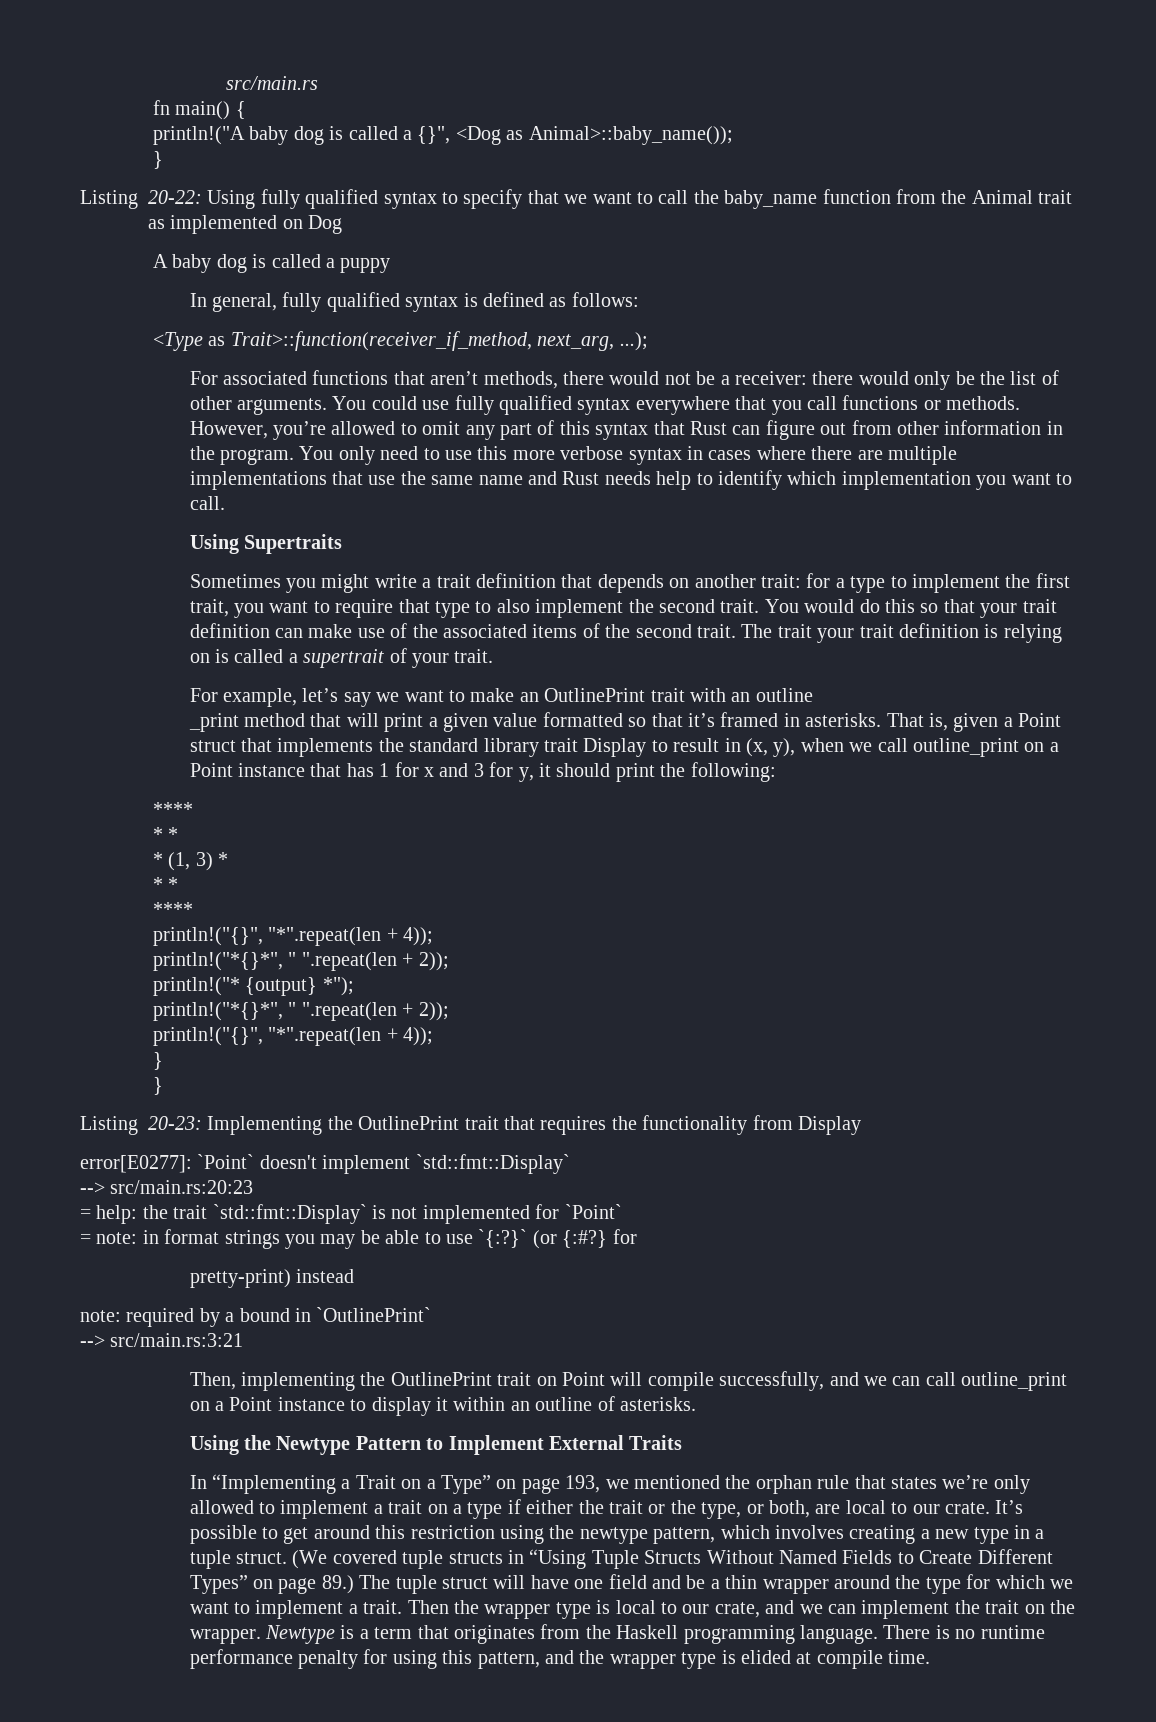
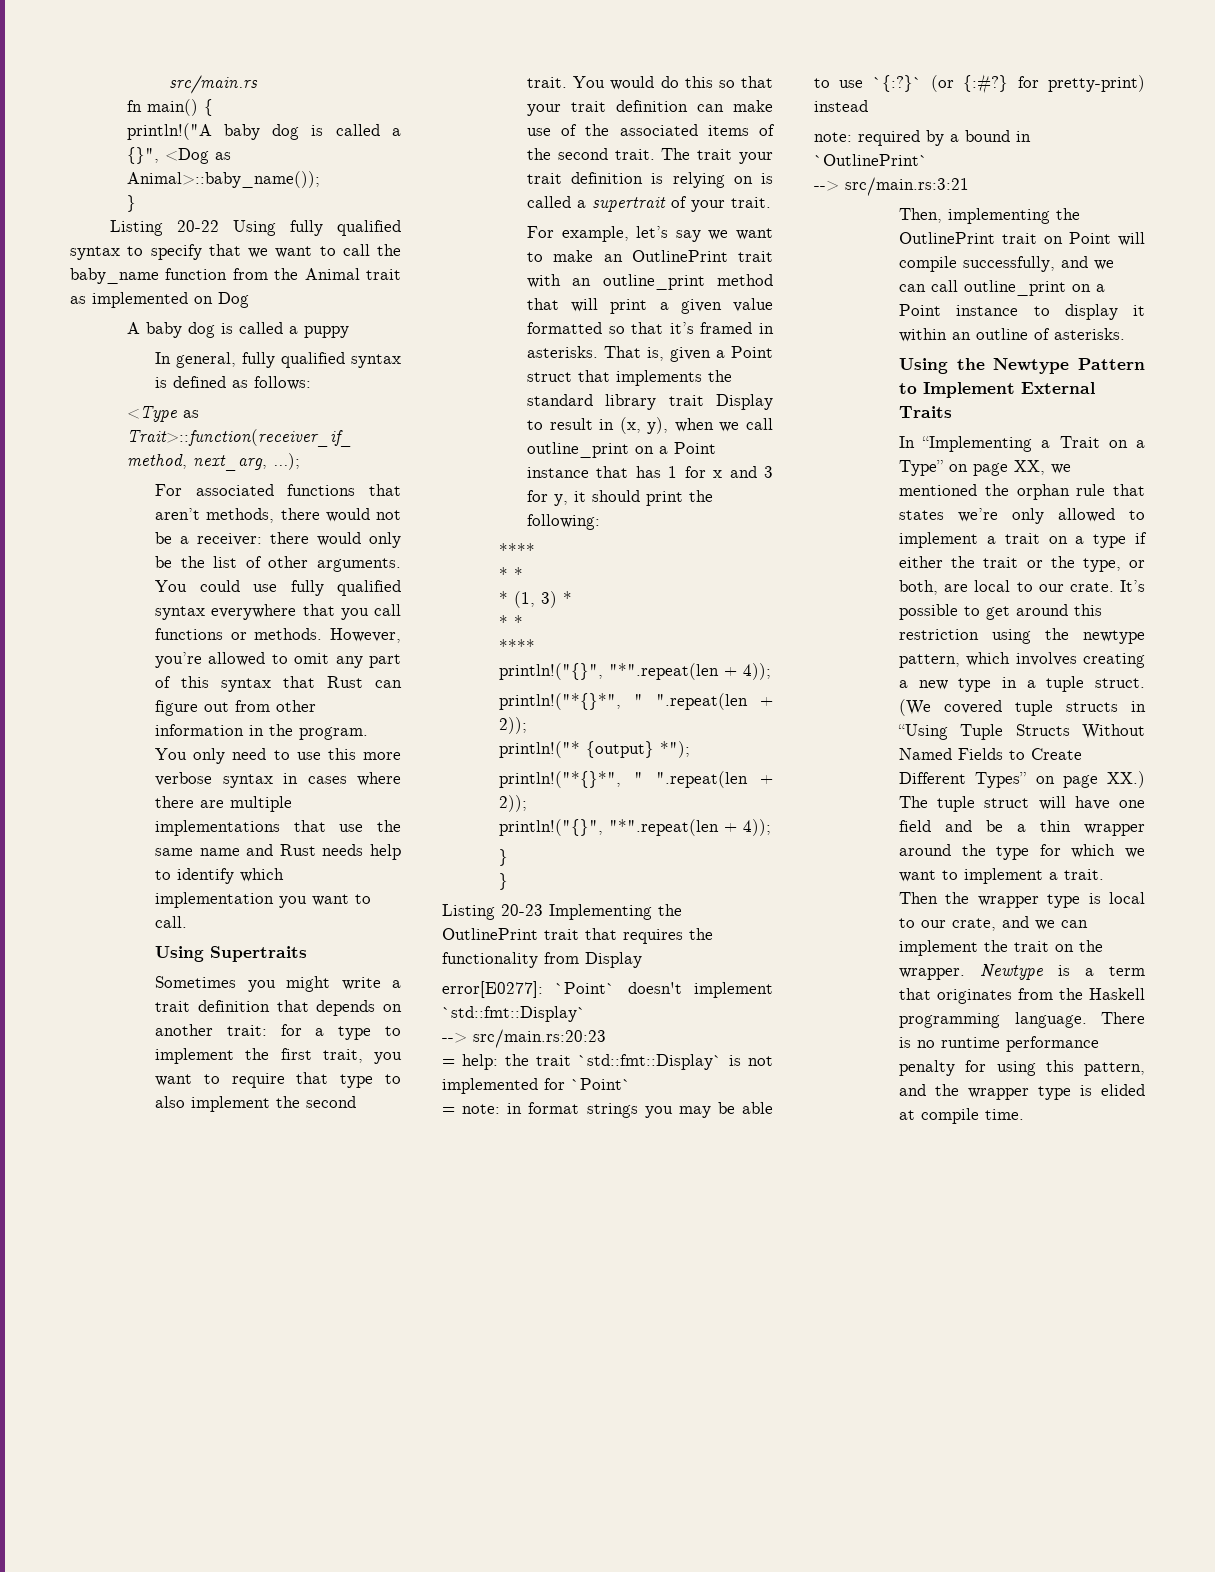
[148,190,202,204] 20-22: -> [176,220,219,232] 20-22
[755,688,813,702] [188,713,239,732] outline // _print -> [602,274,705,290] outline_print
[148,1116,202,1130] 20-23: -> [501,904,543,916] 20-23
(637, 1236) // -> (1039, 82) none
[565,1475,601,1493] 193, -> [1013,460,1045,475] XX,
[321,1575,354,1594] 89.) -> [1107,771,1145,788] XX.)

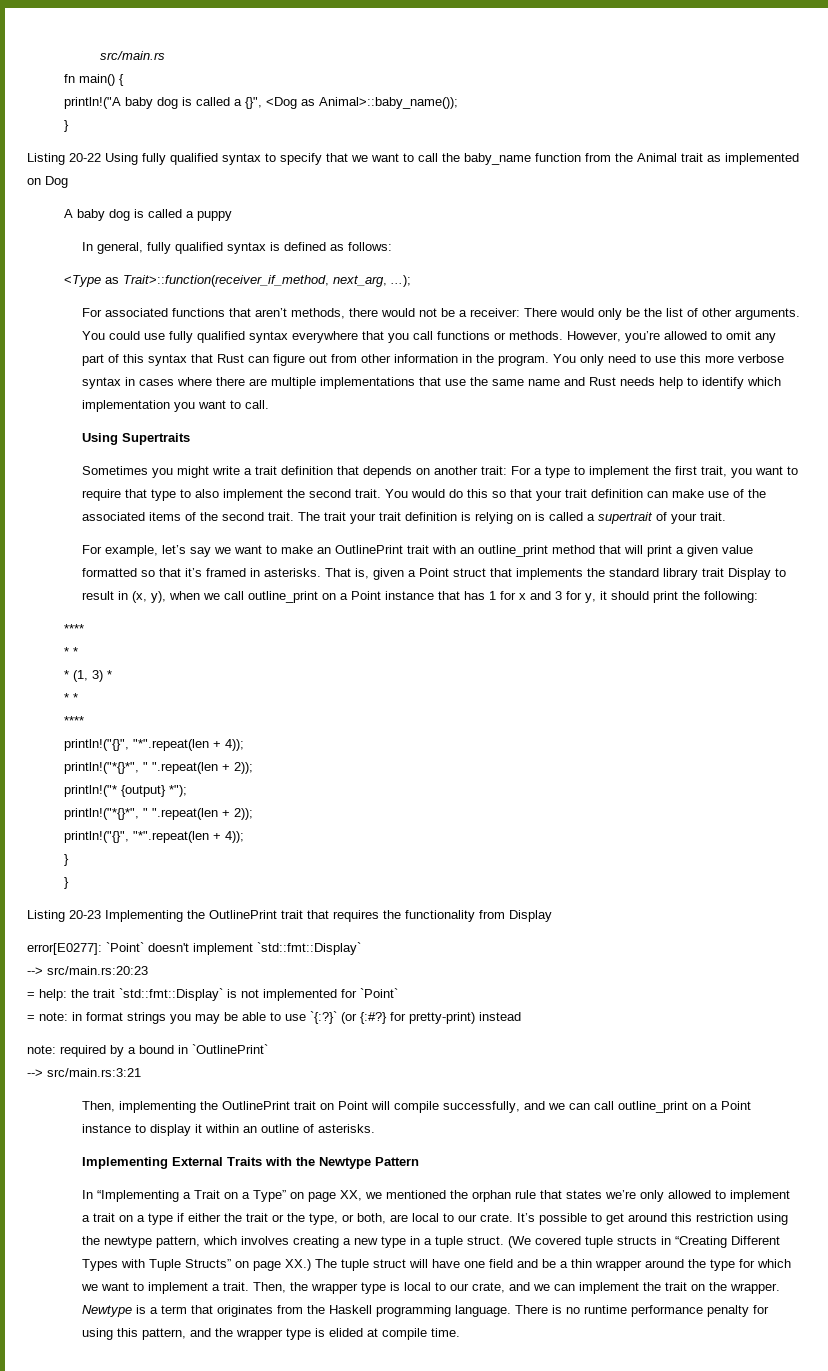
[269,532,309,544] there -> [524,308,558,317] There
[280,1024,302,1036] for -> [511,466,532,475] For
[898,358,948,374] Using -> [82,1157,293,1169] Implementing External Traits with
[898,382,1095,398] [898,406,952,418] to Implement External Traits -> (420, 1161) none
[897,724,1145,740] [898,748,1082,760] [898,772,1027,788] “Using Tuple Structs Without Named Fields to Create Different Types” -> [675,1236,781,1248] [82,1259,232,1271] “Creating Different Types with Tuple Structs”
[898,892,938,904] Then -> [253,1282,287,1293] Then,

